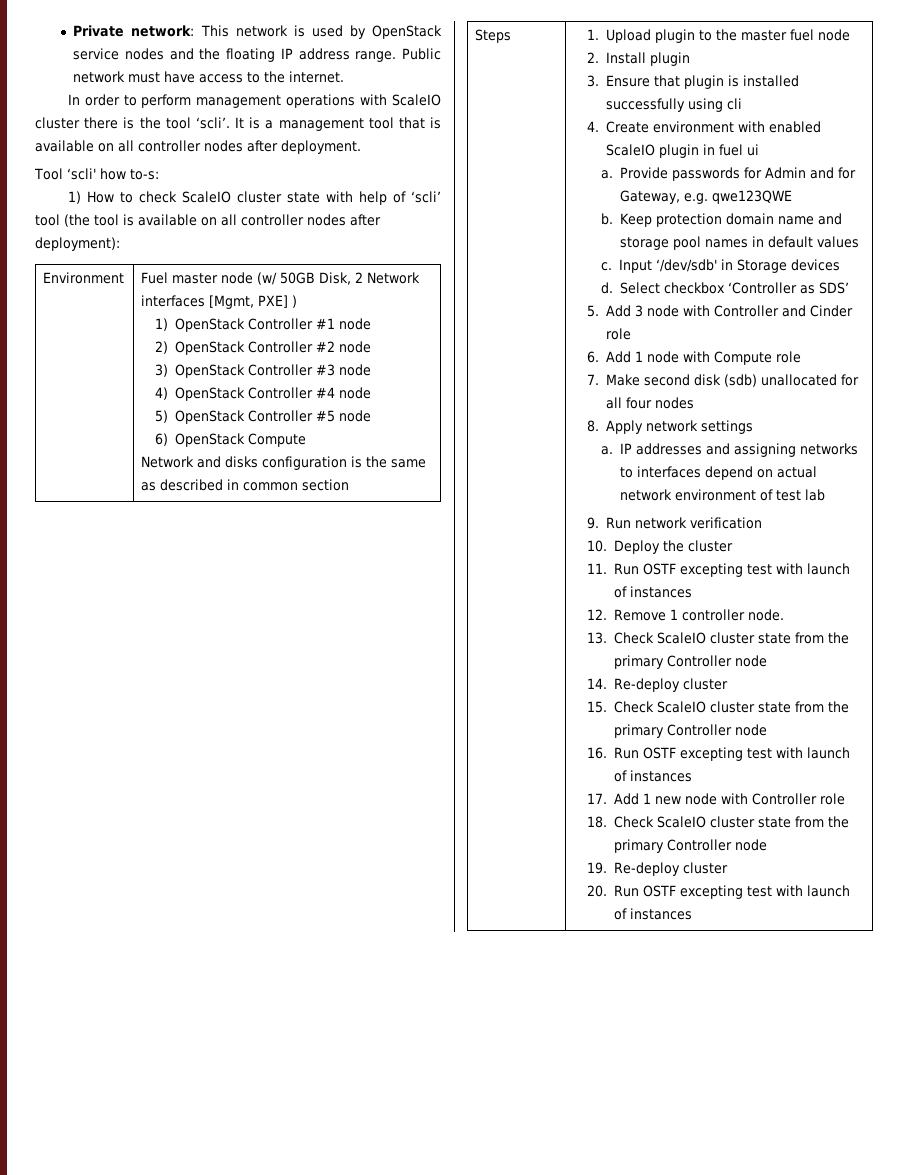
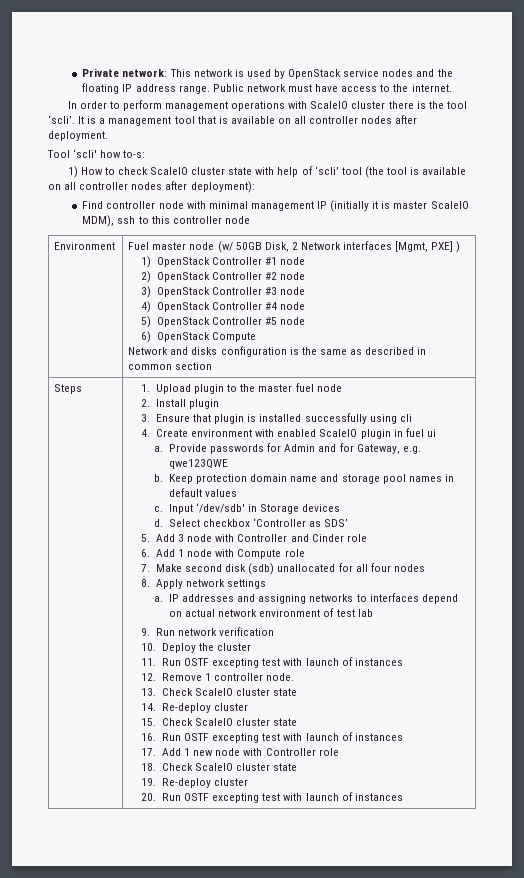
(120, 244) none -> [82,200,469,212] [82,215,250,227] // Find controller node with minimal management IP (initially it is master ScaleIO MDM), ssh to this controller node
[794,632,849,644] [613,655,767,669] from the primary Controller node -> (298, 692) none
[794,701,849,713] [613,724,767,738] from the primary Controller node -> (298, 722) none
[794,816,849,828] [613,839,767,853] from the primary Controller node -> (298, 767) none

